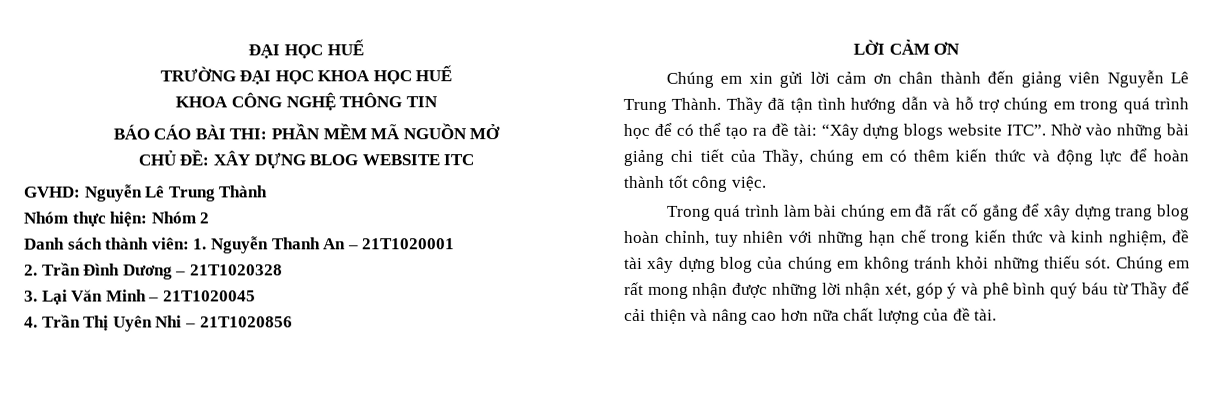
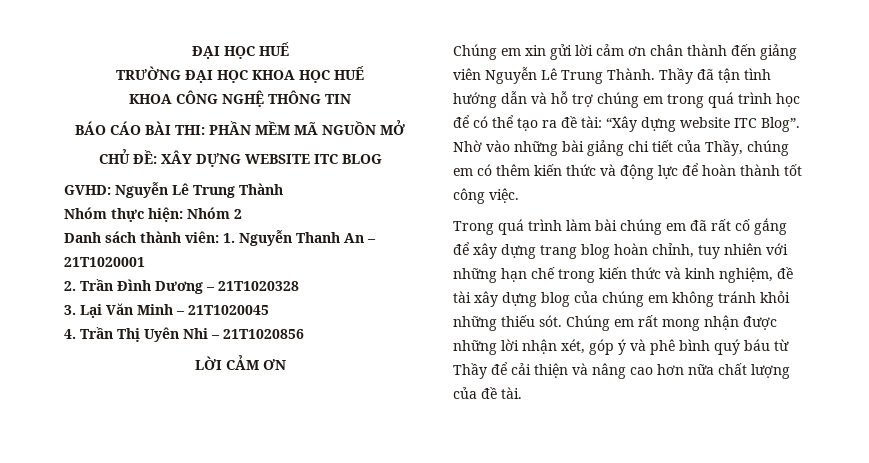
[309,154,359,166] BLOG -> (241, 160) none
(475, 160) none -> [341,154,382,164] BLOG
[903,123,1047,140] blogs website ITC”. -> [680,117,800,132] website ITC Blog”.

